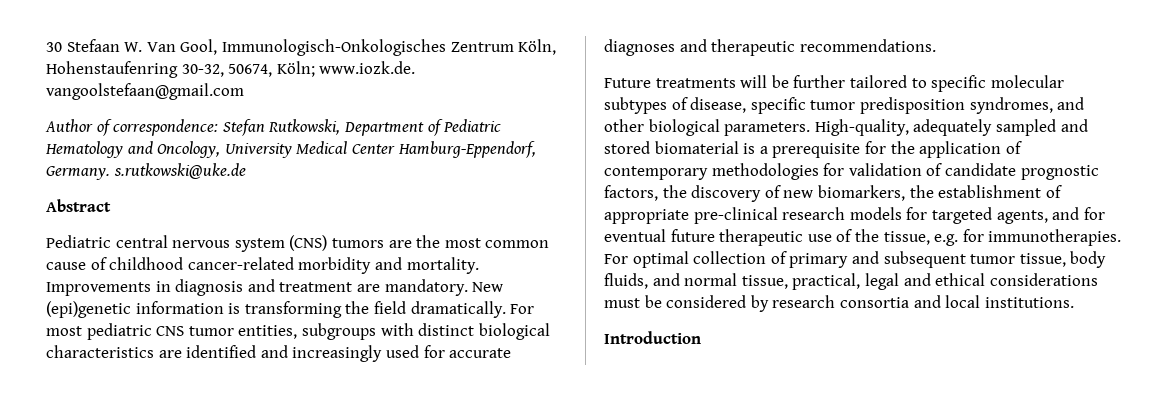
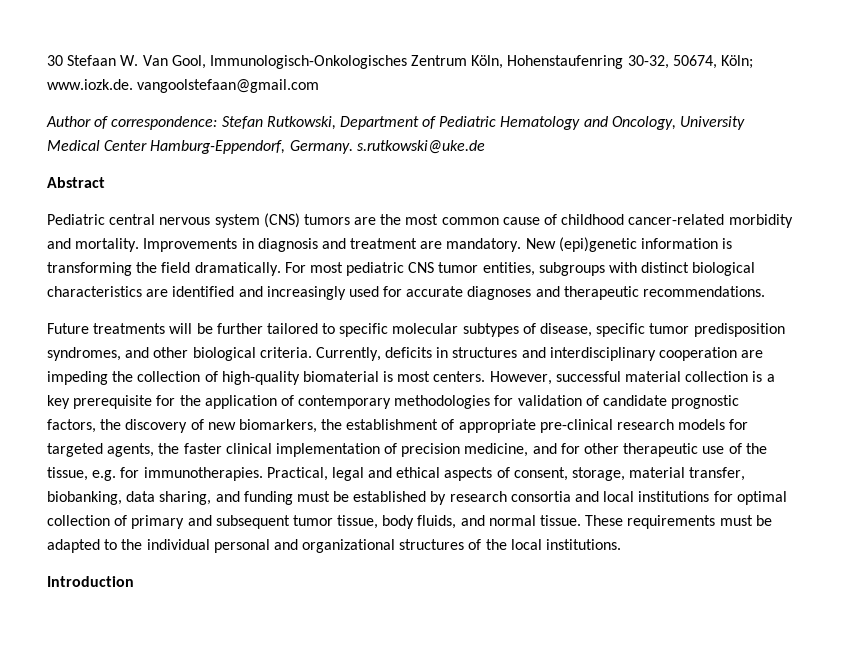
[724,119,1088,136] [604,141,768,154] parameters. High-quality, adequately sampled and stored biomaterial is a -> [259,347,764,361] [47,371,775,385] [47,395,70,409] criteria. Currently, deficits in structures and interdisciplinary cooperation are impeding the collection of high-quality biomaterial is most centers. However, successful material collection is a key
[1052,207,1105,220] [604,229,715,242] and for eventual future -> [158,443,620,457] the faster clinical implementation of precision medicine, and for other
[604,254,628,264] For -> [266,467,746,481] [47,491,733,505] Practical, legal and ethical aspects of consent, storage, material transfer, biobanking, data sharing, and funding must be established by research consortia and local institutions for
[741,273,1098,290] [604,295,941,312] tissue, practical, legal and ethical considerations must be considered by research consortia and -> [540,515,772,529] [47,539,507,553] tissue. These requirements must be adapted to the individual personal and organizational structures of the

